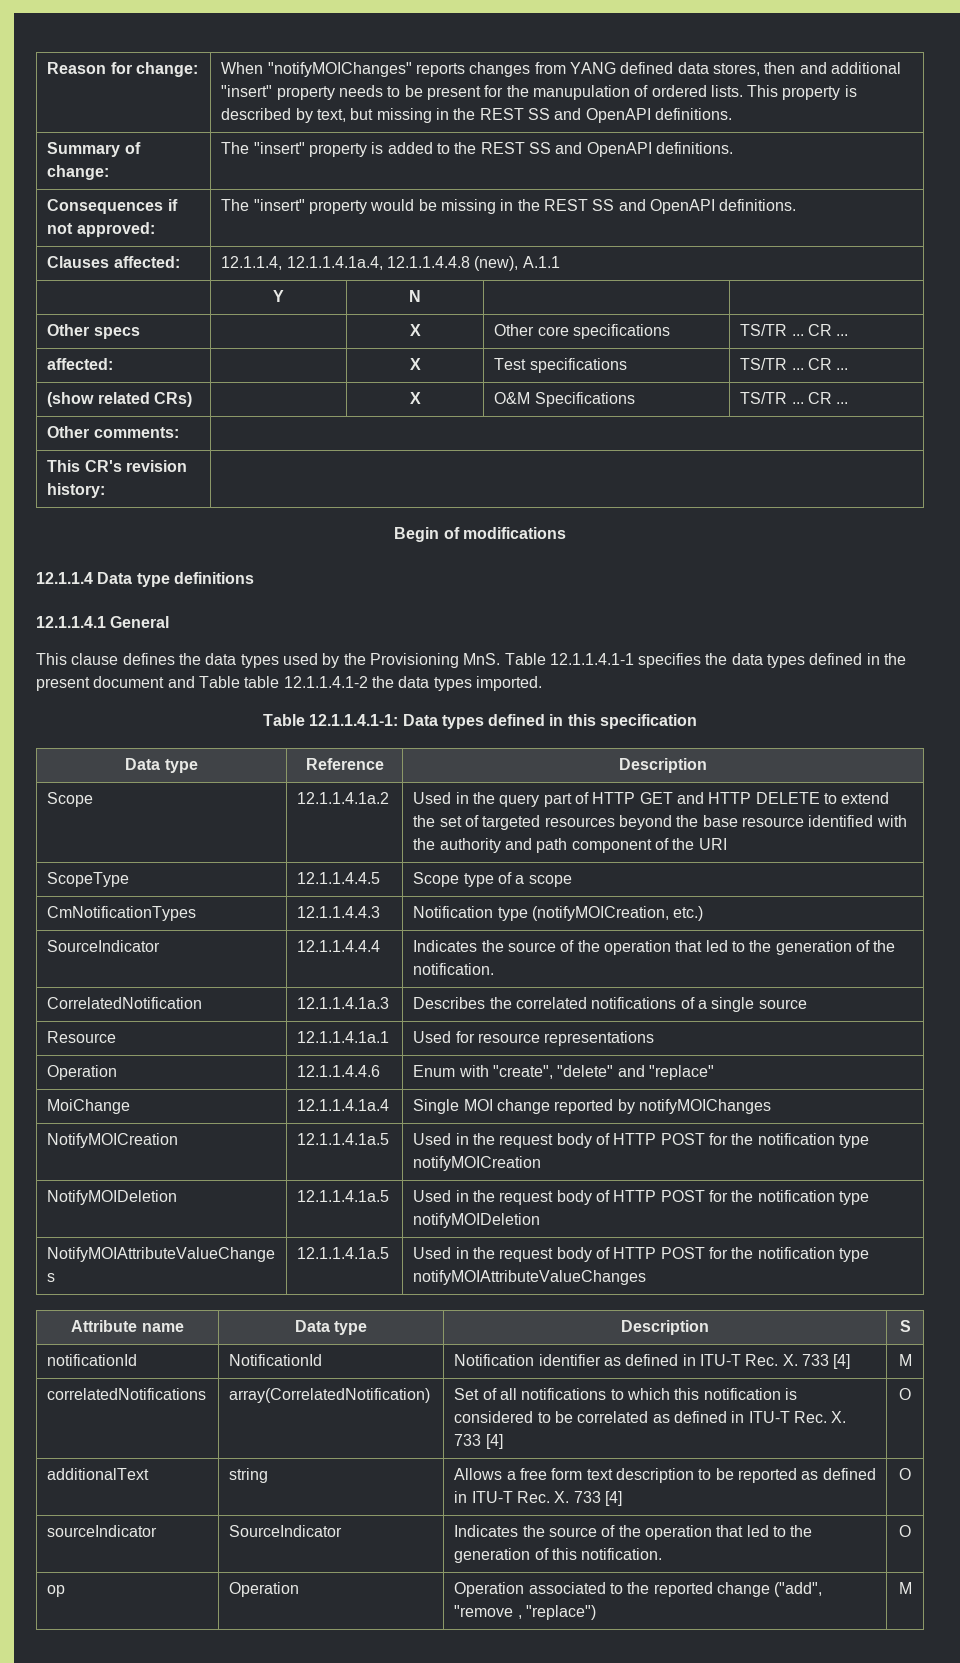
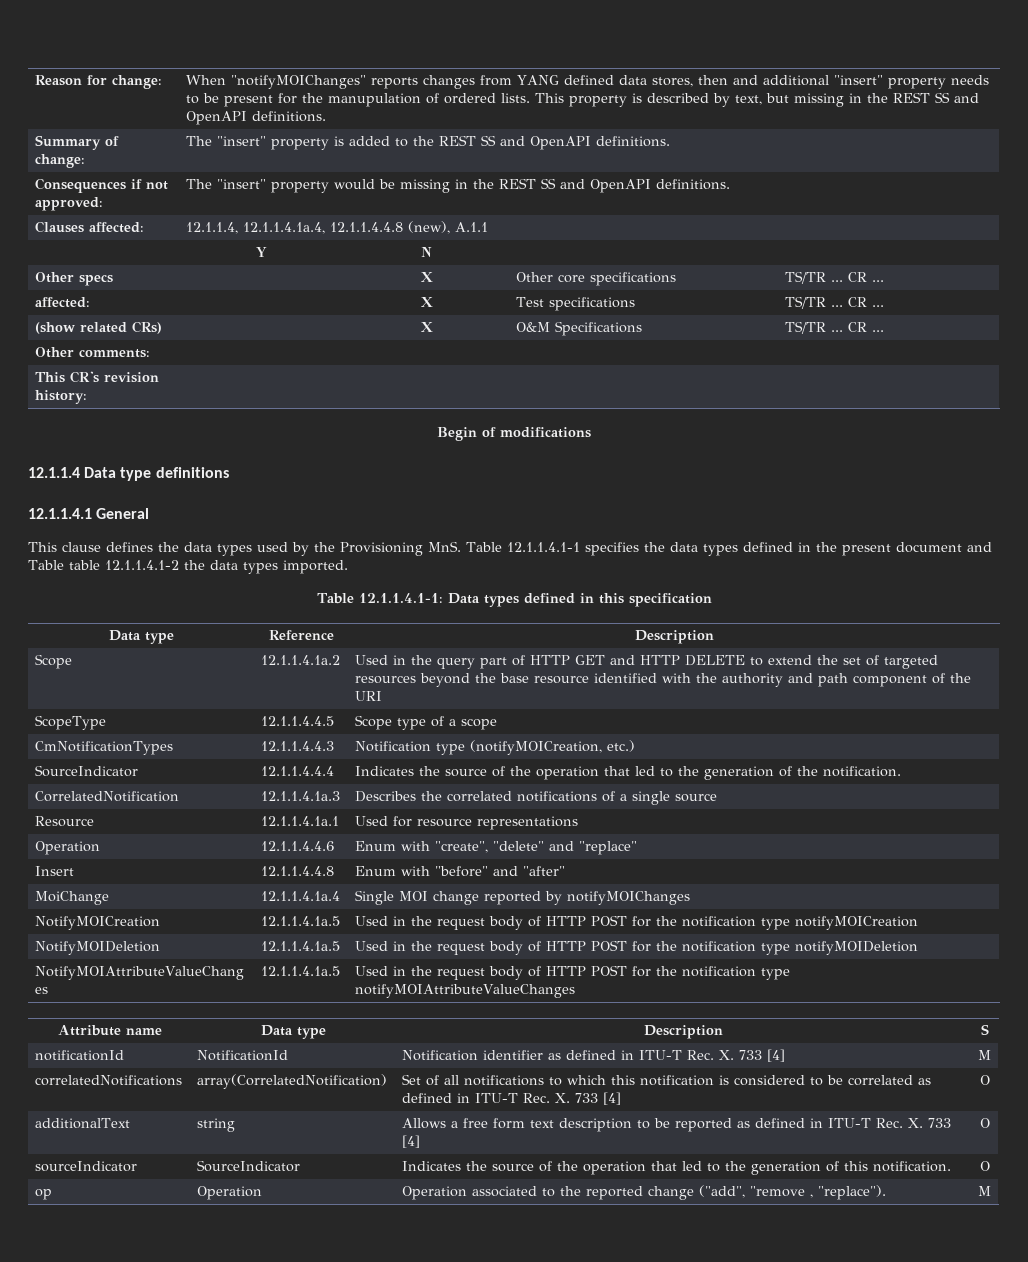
(714, 1072) none -> [35,866,75,876] [261,866,335,876] [355,866,566,877] // Insert | 12.1.1.4.4.8 | Enum with "before" and "after"
[525,1605,596,1620] "replace") -> [818,1185,887,1200] "replace").

